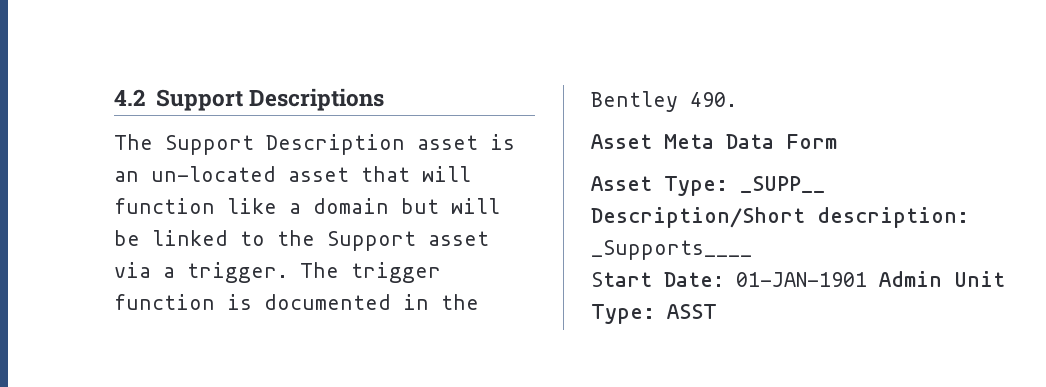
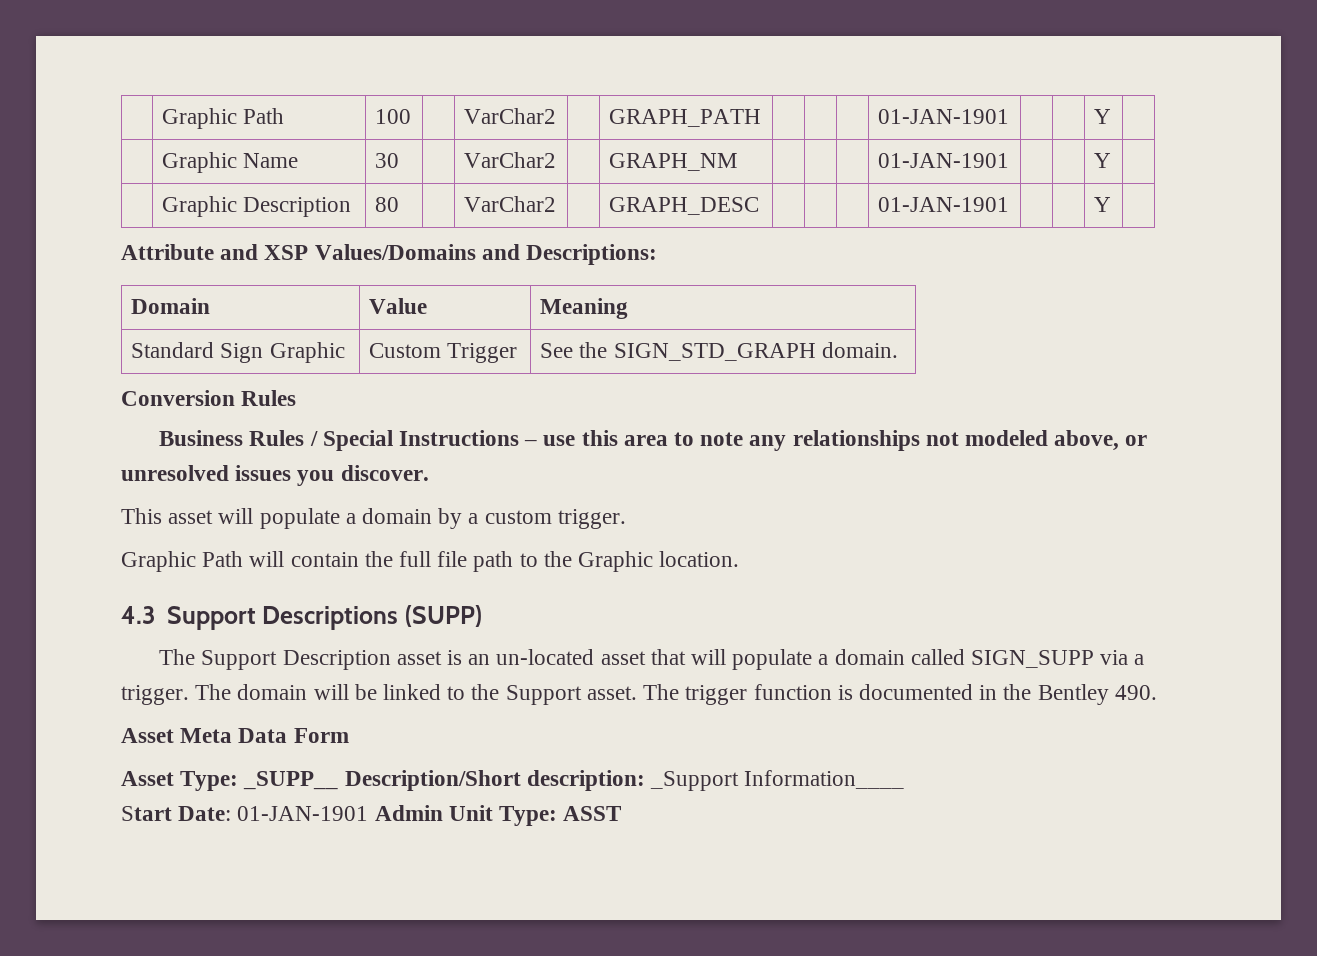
[114,89,145,106] 4.2 -> [162,108,285,129] [375,109,412,124] [464,108,557,124] [609,109,762,127] [878,109,1010,124] [1094,109,1112,124] [162,152,299,173] [375,153,400,168] [464,152,557,168] [609,153,738,171] [878,153,1010,168] [1094,153,1112,168] [162,196,352,217] [375,197,400,212] [464,196,557,212] [609,197,760,215] [878,197,1010,212] [1094,197,1112,212] [121,244,658,265] [131,298,211,314] [369,298,428,314] [540,298,629,319] [131,342,345,363] [369,343,518,363] [540,342,898,361] [121,390,297,406] [159,430,1148,451] [121,465,429,486] [121,508,626,529] [121,551,740,572] [121,606,155,624] | Graphic Path | 100 | | VarChar2 | | GRAPH_PATH | | | | 01-JAN-1901 | | | Y | // | Graphic Name | 30 | | VarChar2 | | GRAPH_NM | | | | 01-JAN-1901 | | | Y | // | Graphic Description | 80 | | VarChar2 | | GRAPH_DESC | | | | 01-JAN-1901 | | | Y | // Attribute and XSP Values/Domains and Descriptions: // Domain | Value | Meaning // Standard Sign Graphic | Custom Trigger | See the SIGN_STD_GRAPH domain. // Conversion Rules // Business Rules / Special Instructions – use this area to note any relationships not modeled above, or unresolved issues you discover. // This asset will populate a domain by a custom trigger. // Graphic Path will contain the full file path to the Graphic location. // 4.3
(384, 99) none -> [405,605,482,627] (SUPP)
[114,198,439,214] function like a domain but -> [732,649,1145,670] [121,684,308,705] populate a domain called SIGN_SUPP via a trigger. The domain
[428,231,489,246] [114,262,288,283] asset via a trigger. -> [586,686,637,700] asset.
[591,240,752,260] _Supports____ -> [650,770,905,791] _Support Information____

